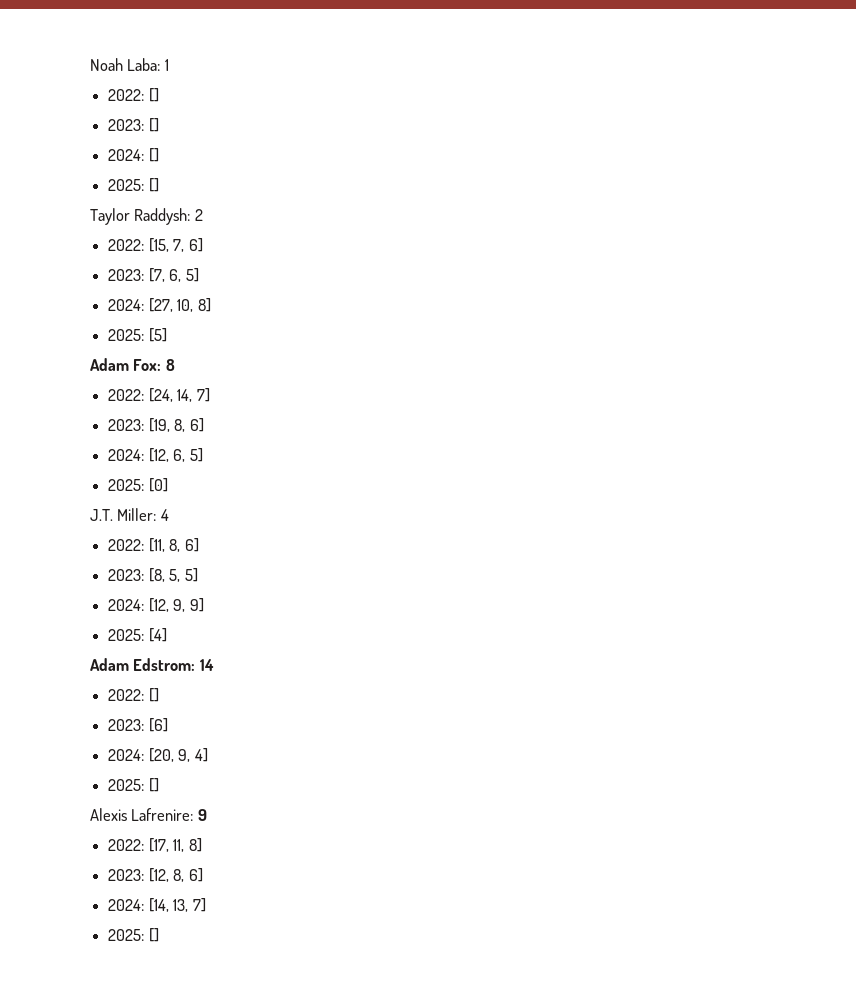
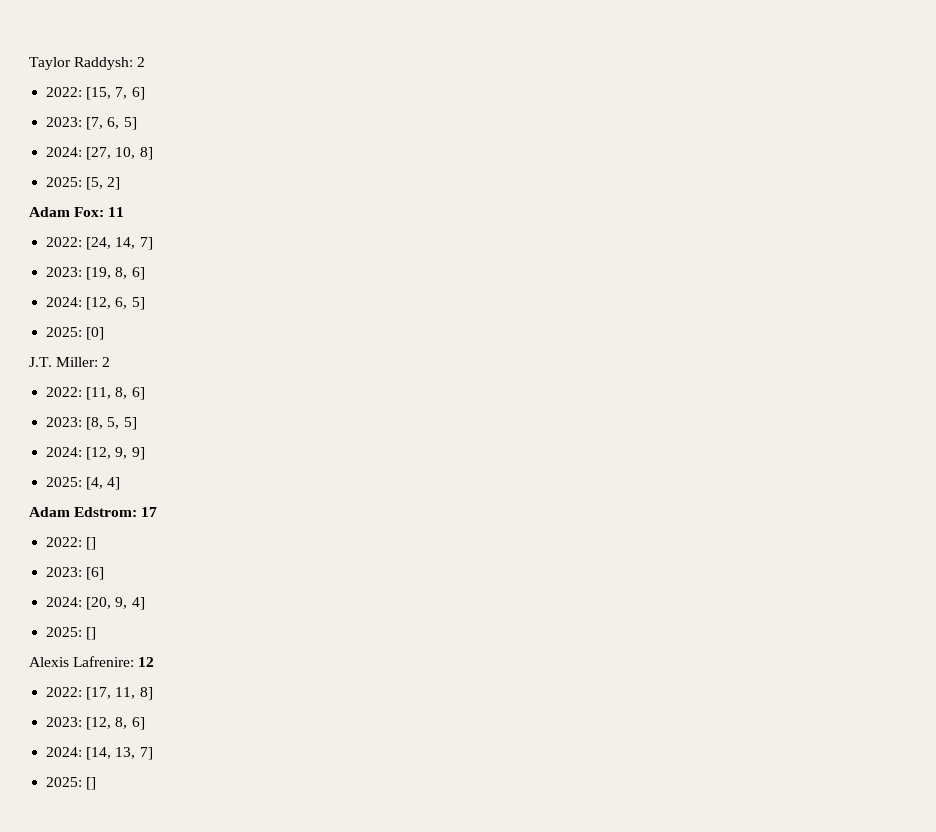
[90,58,169,71] [108,88,159,102] [108,118,159,132] [108,148,159,162] [108,178,159,192] Noah Laba: 1 // 2022: [] // 2023: [] // 2024: [] // 2025: [] // -> (29, 63) none
[148,328,167,342] [5] -> [86,177,121,190] [5, 2]
[165,359,175,371] 8 -> [108,207,125,217] 11
[160,509,169,521] 4 -> [102,357,111,367] 2
[148,628,167,642] [4] -> [86,477,121,490] [4, 4]
[199,659,214,671] 14 -> [141,507,158,517] 17
[197,809,207,821] 9 -> [138,657,155,667] 12

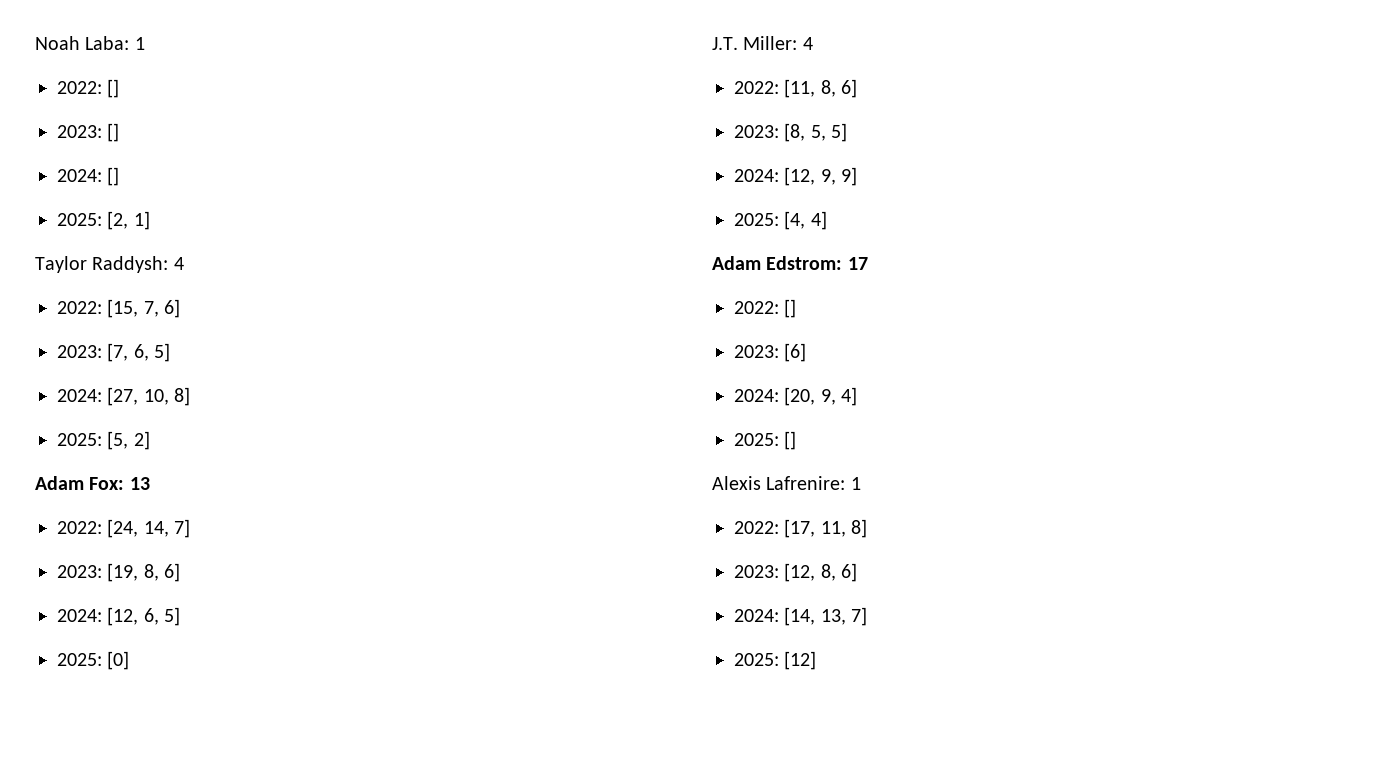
(29, 63) none -> [35,36,145,50] [57,79,120,98] [57,123,120,142] [57,167,120,186] [57,211,150,230] Noah Laba: 1 // 2022: [] // 2023: [] // 2024: [] // 2025: [2, 1] //
[137,57,146,67] 2 -> [173,257,184,270] 4
[108,207,125,217] 11 -> [129,477,150,490] 13
[102,357,111,367] 2 -> [802,37,813,50] 4
[138,657,155,667] 12 -> [850,477,861,490] 1
[86,777,97,790] [] -> [784,651,817,670] [12]

